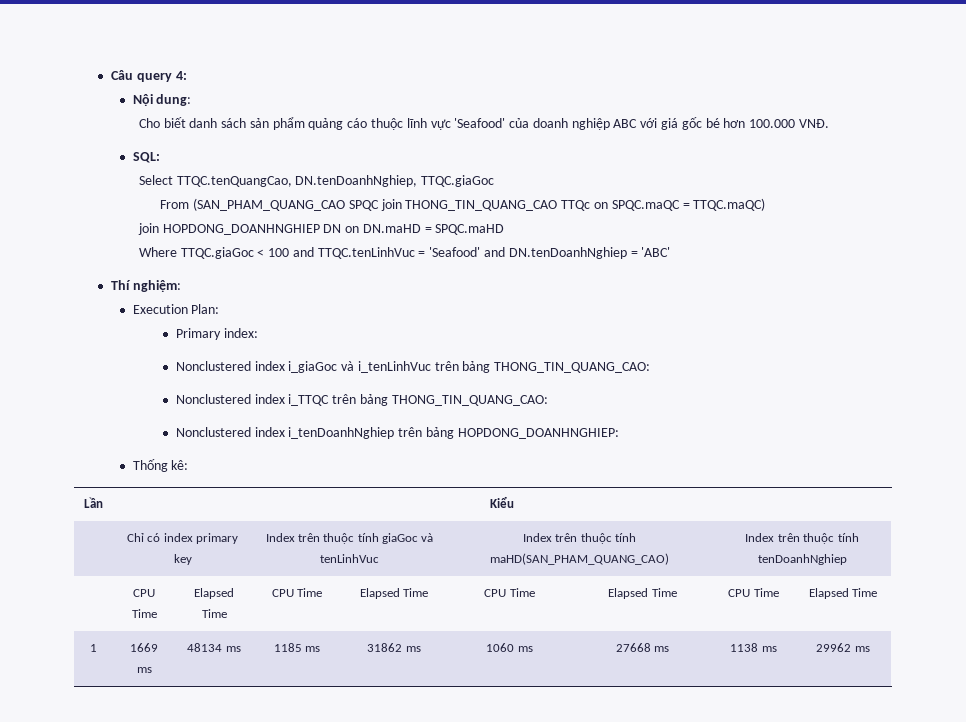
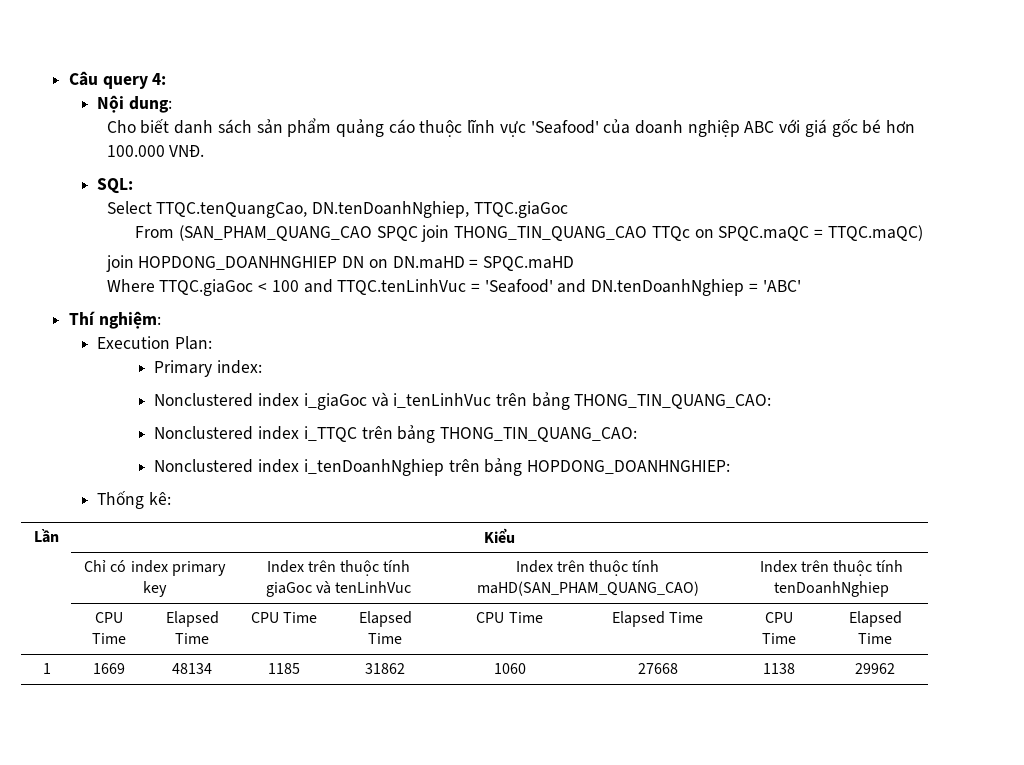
[136,667,152,673] ms -> (125, 668) none
[225,646,241,652] ms -> (212, 668) none
[305,646,321,652] ms -> (300, 668) none
[405,646,421,652] ms -> (405, 668) none
[517,646,533,652] ms -> (526, 668) none
[654,646,670,652] ms -> (678, 668) none
[761,646,777,652] ms -> (795, 668) none
[854,646,870,652] ms -> (895, 668) none

